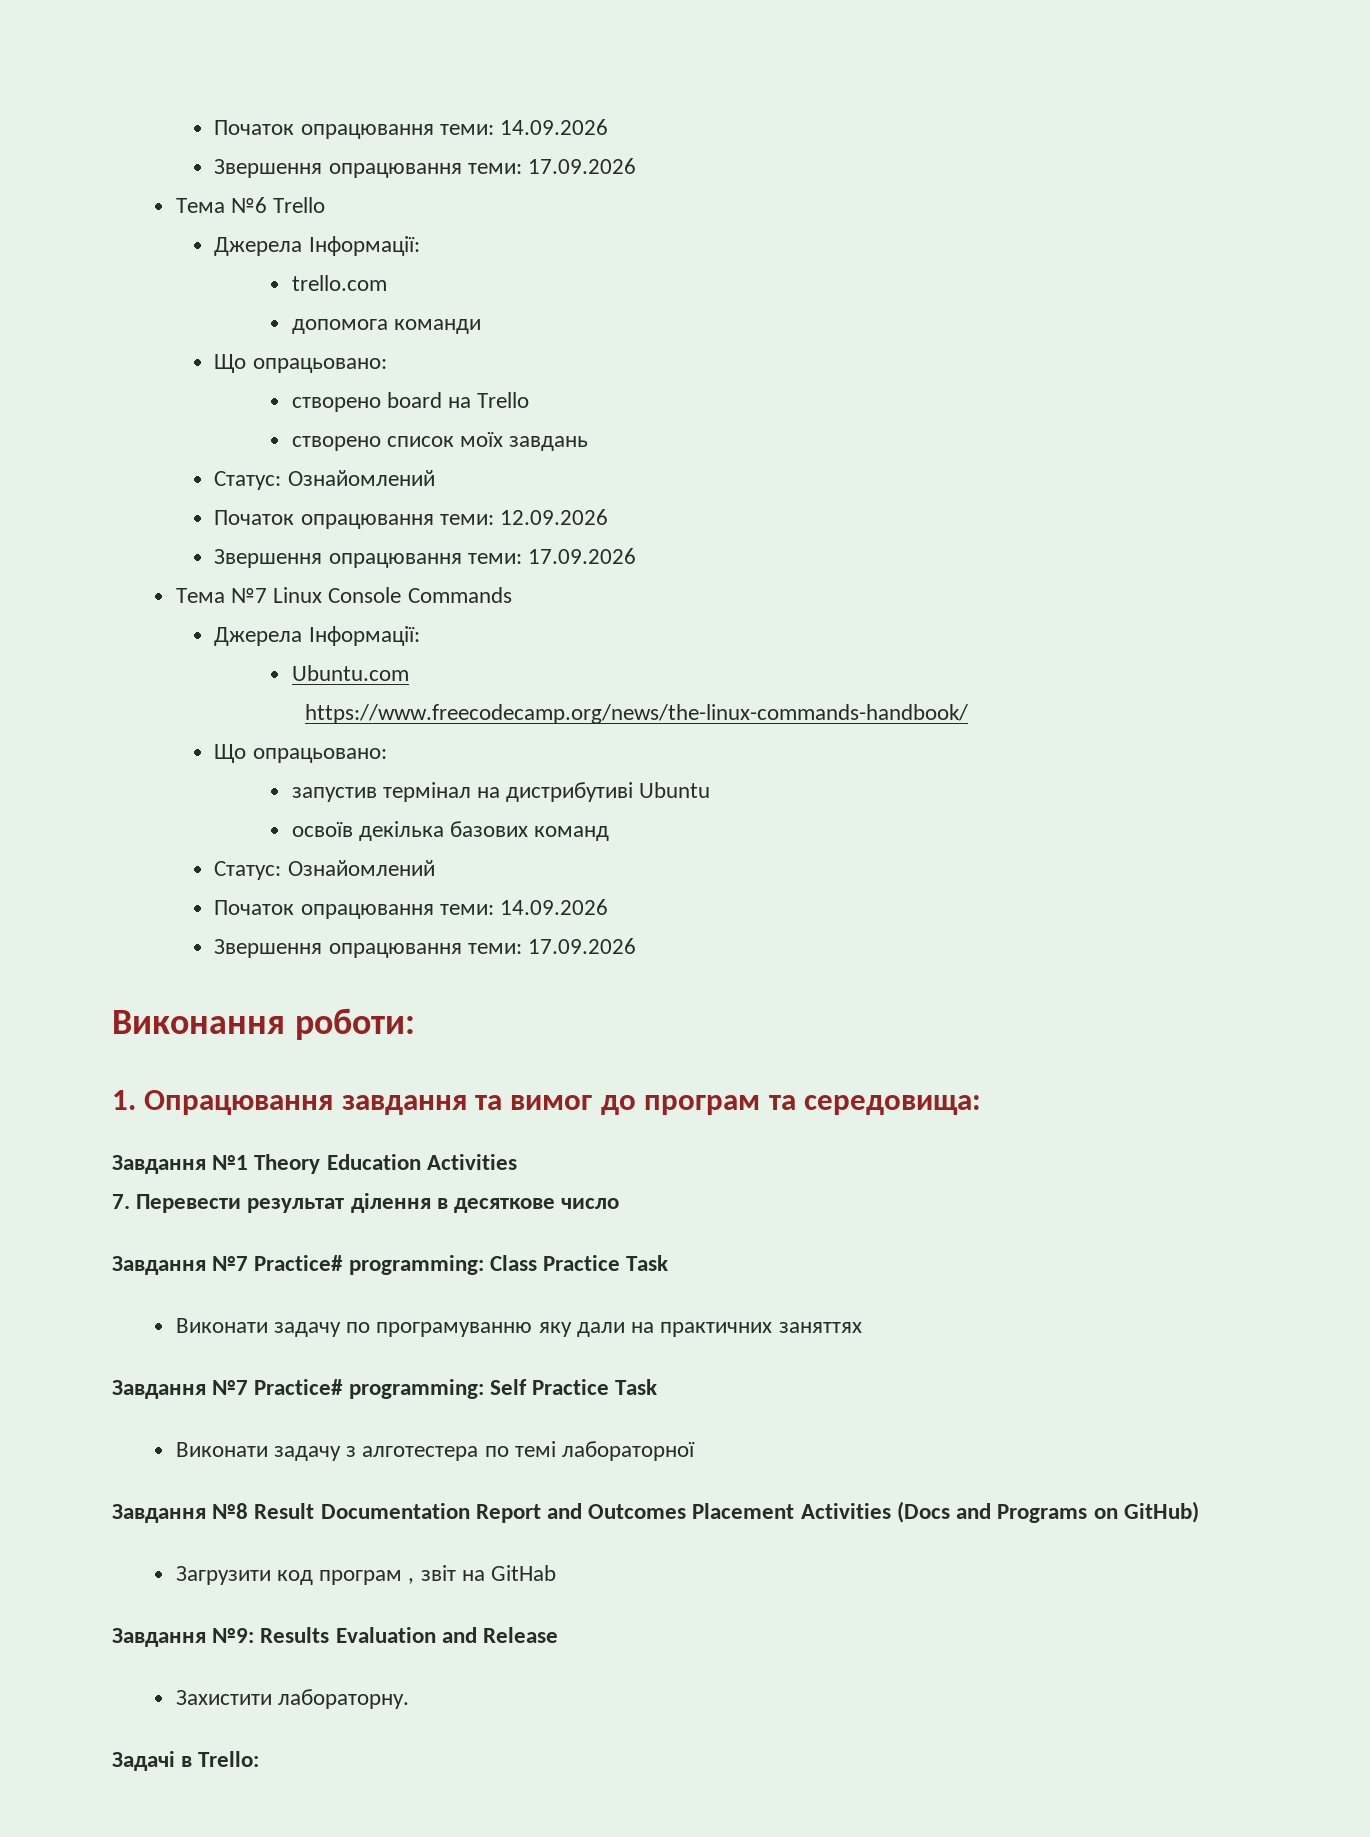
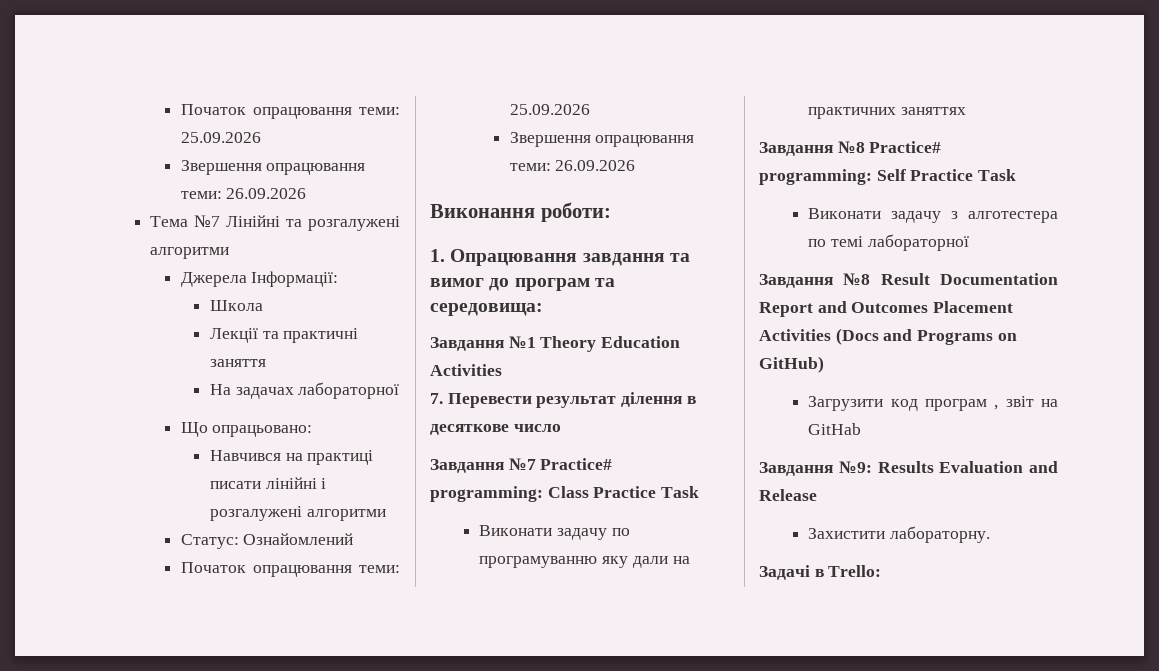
[214,119,609,139] [214,158,637,178] [175,197,326,213] [214,236,420,256] [291,275,387,291] [291,319,481,334] [214,354,387,373] [291,392,530,412] [291,432,589,451] [214,470,435,490] [214,509,609,529] [214,548,637,568] [175,587,512,603] [214,626,420,646] [291,665,409,681] [304,704,968,724] [214,744,387,763] [291,782,711,802] [291,821,610,841] [214,860,435,880] [214,899,609,919] [214,938,637,958] Початок опрацювання теми: 14.09.2026 // Звершення опрацювання теми: 17.09.2026 // Тема №6 Trello // Джерела Інформації: // trello.com // допомога команди // Що опрацьовано: // створено board на Trello // створено список моїх завдань // Статус: Ознайомлений // Початок опрацювання теми: 12.09.2026 // Звершення опрацювання теми: 17.09.2026 // Тема №7 Linux Console Commands // Джерела Інформації: // Ubuntu.com // https://www.freecodecamp.org/news/the-linux-commands-handbook/ // Що опрацьовано: // запустив термінал на дистрибутиві Ubuntu // освоїв декілька базових команд // Статус: Ознайомлений // Початок опрацювання теми: 14.09.2026 // Звершення опрацювання теми: 17.09.2026 -> [180,104,400,119] [180,132,261,143] [180,160,366,175] [180,188,307,199] [150,215,400,231] [150,247,230,259] [180,271,339,287] [209,300,263,311] [209,328,359,343] [209,359,266,367] [209,382,400,399] [180,422,313,437] [209,450,374,465] [209,477,327,489] [209,506,386,521] [180,533,354,549] [180,562,400,577] [509,104,590,115] [509,132,695,147] [509,160,636,171] Початок опрацювання теми: 25.09.2026 // Звершення опрацювання теми: 26.09.2026 // Тема №7 Лінійні та розгалужені алгоритми // Джерела Інформації: // Школа // Лекції та практичні заняття // На задачах лабораторної // Що опрацьовано: // Навчився на практиці писати лінійні і розгалужені алгоритми // Статус: Ознайомлений // Початок опрацювання теми: 25.09.2026 // Звершення опрацювання теми: 26.09.2026
[212,1380,249,1395] №7 -> [837,141,865,153] №8

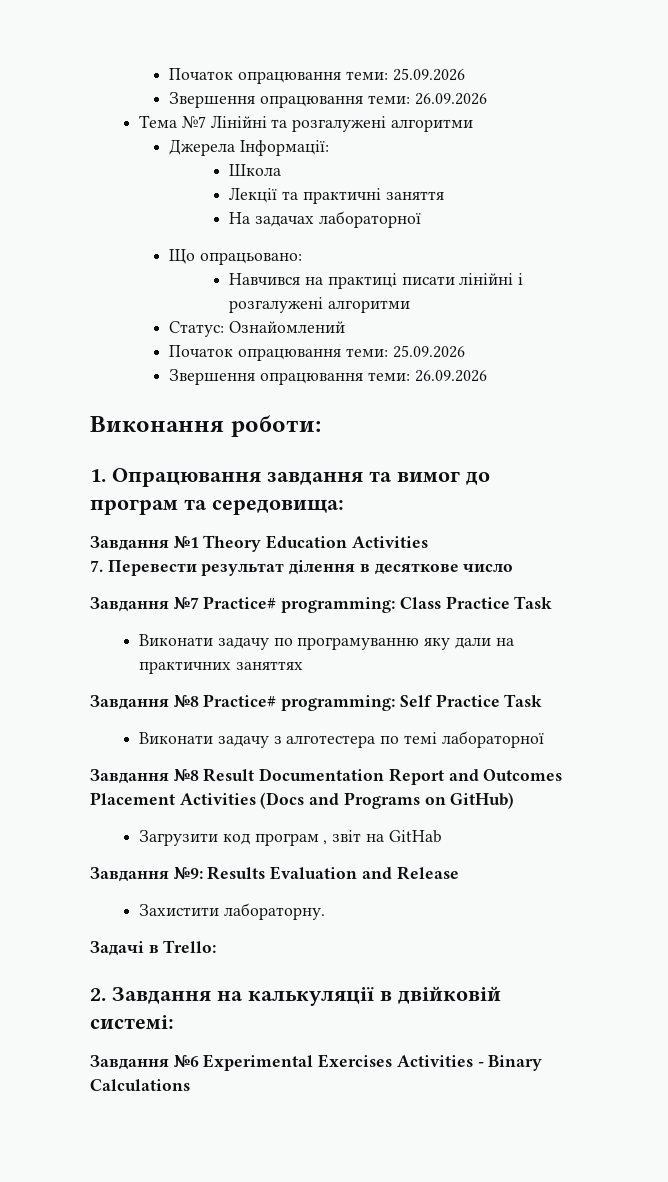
(882, 571) none -> [90,986,501,1006] [90,1015,174,1029] [90,1054,543,1071] [90,1079,190,1091] // 2. Завдання на калькуляції в двійковій системі: // Завдання №6 Experimental Exercises Activities - Binary Calculations

